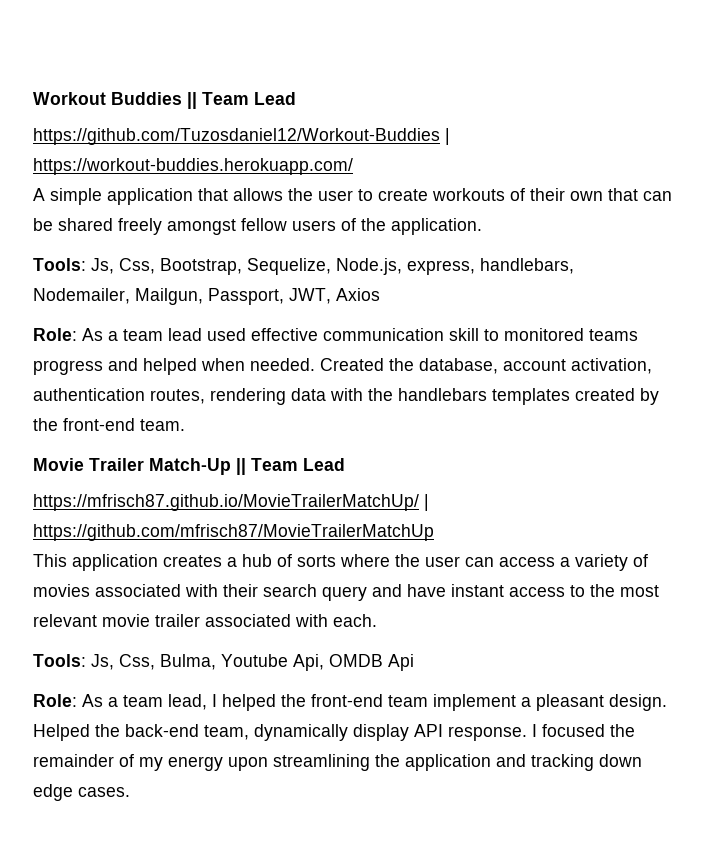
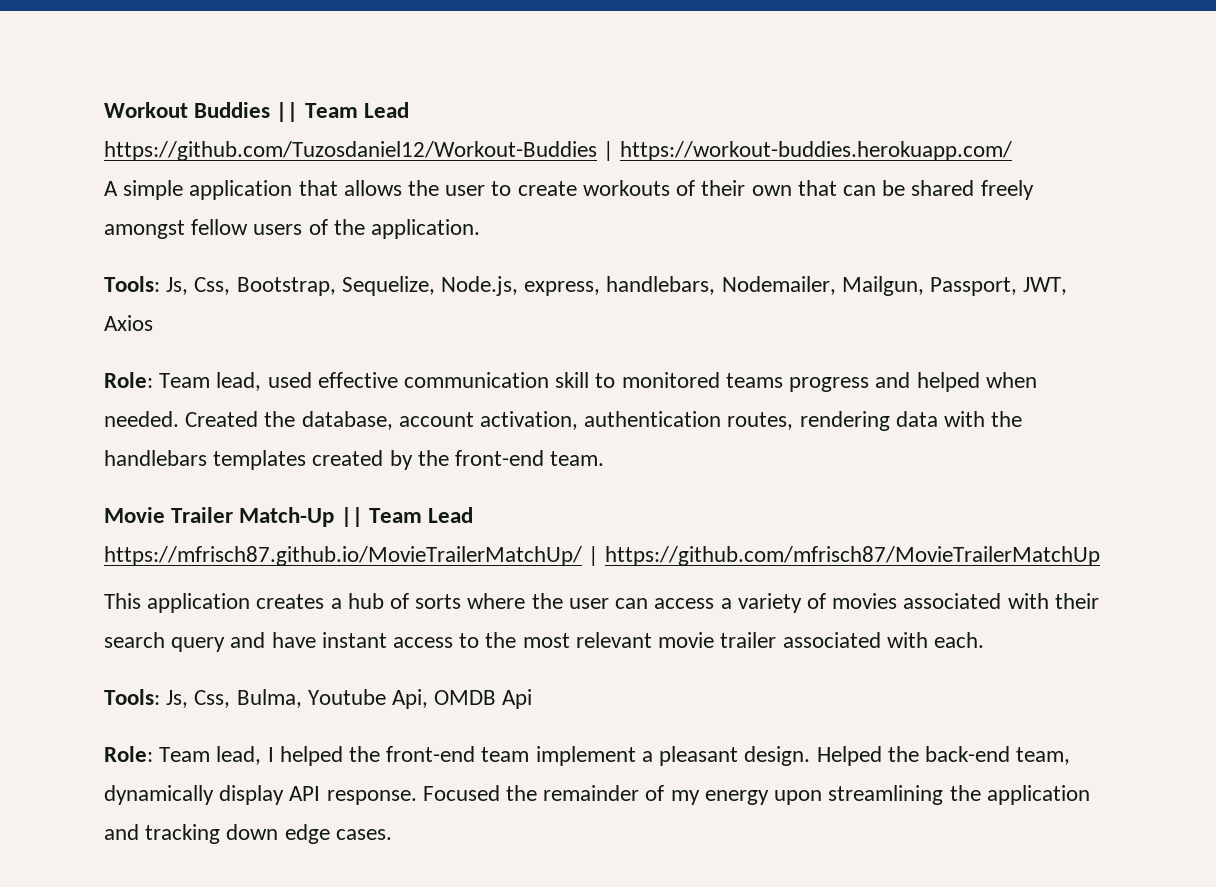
[82,328,202,341] As a team lead -> [159,372,262,391] Team lead,
[82,694,163,707] As a team -> [159,747,211,762] Team
[532,724,605,737] I focused -> [422,785,500,801] Focused

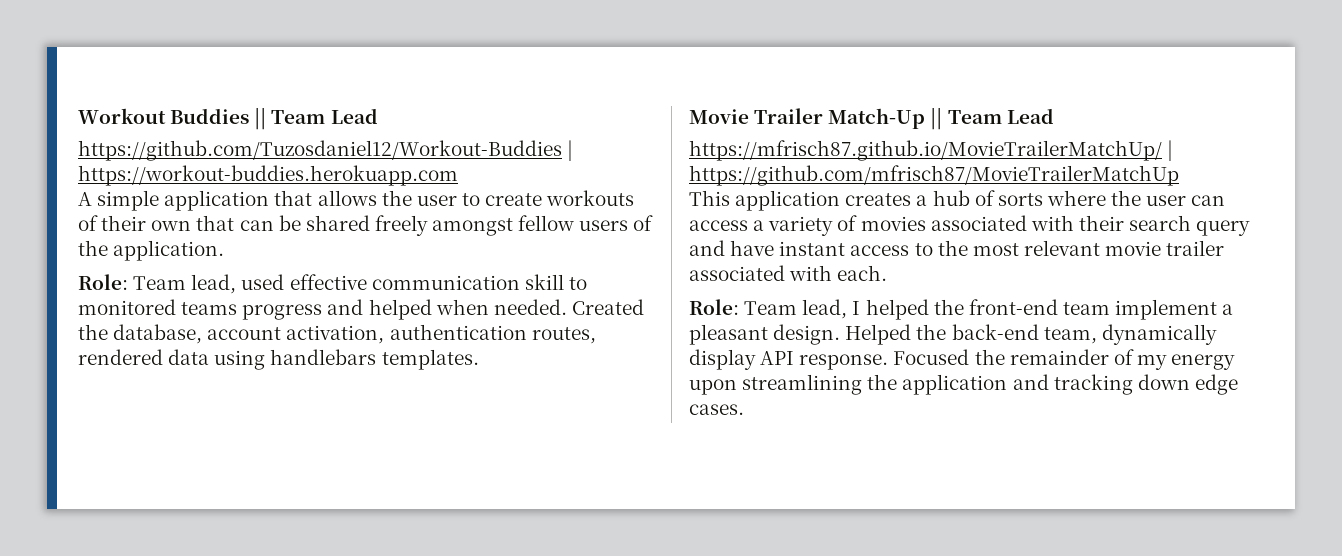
[620,141,1013,161] https://workout-buddies.herokuapp.com/ -> [78,165,458,186] https://workout-buddies.herokuapp.com
[104,276,1068,296] [104,315,153,331] // Tools: Js, Css, Bootstrap, Sequelize, Node.js, express, handlebars, Nodemailer, Mailgun, Passport, JWT, Axios -> (225, 250) none
[799,411,1023,431] [104,450,605,470] rendering data with the handlebars templates created by the front-end team. -> [78,349,479,370] rendered data using handlebars templates.
[104,689,533,709] // Tools: Js, Css, Bulma, Youtube Api, OMDB Api -> (888, 273) none

